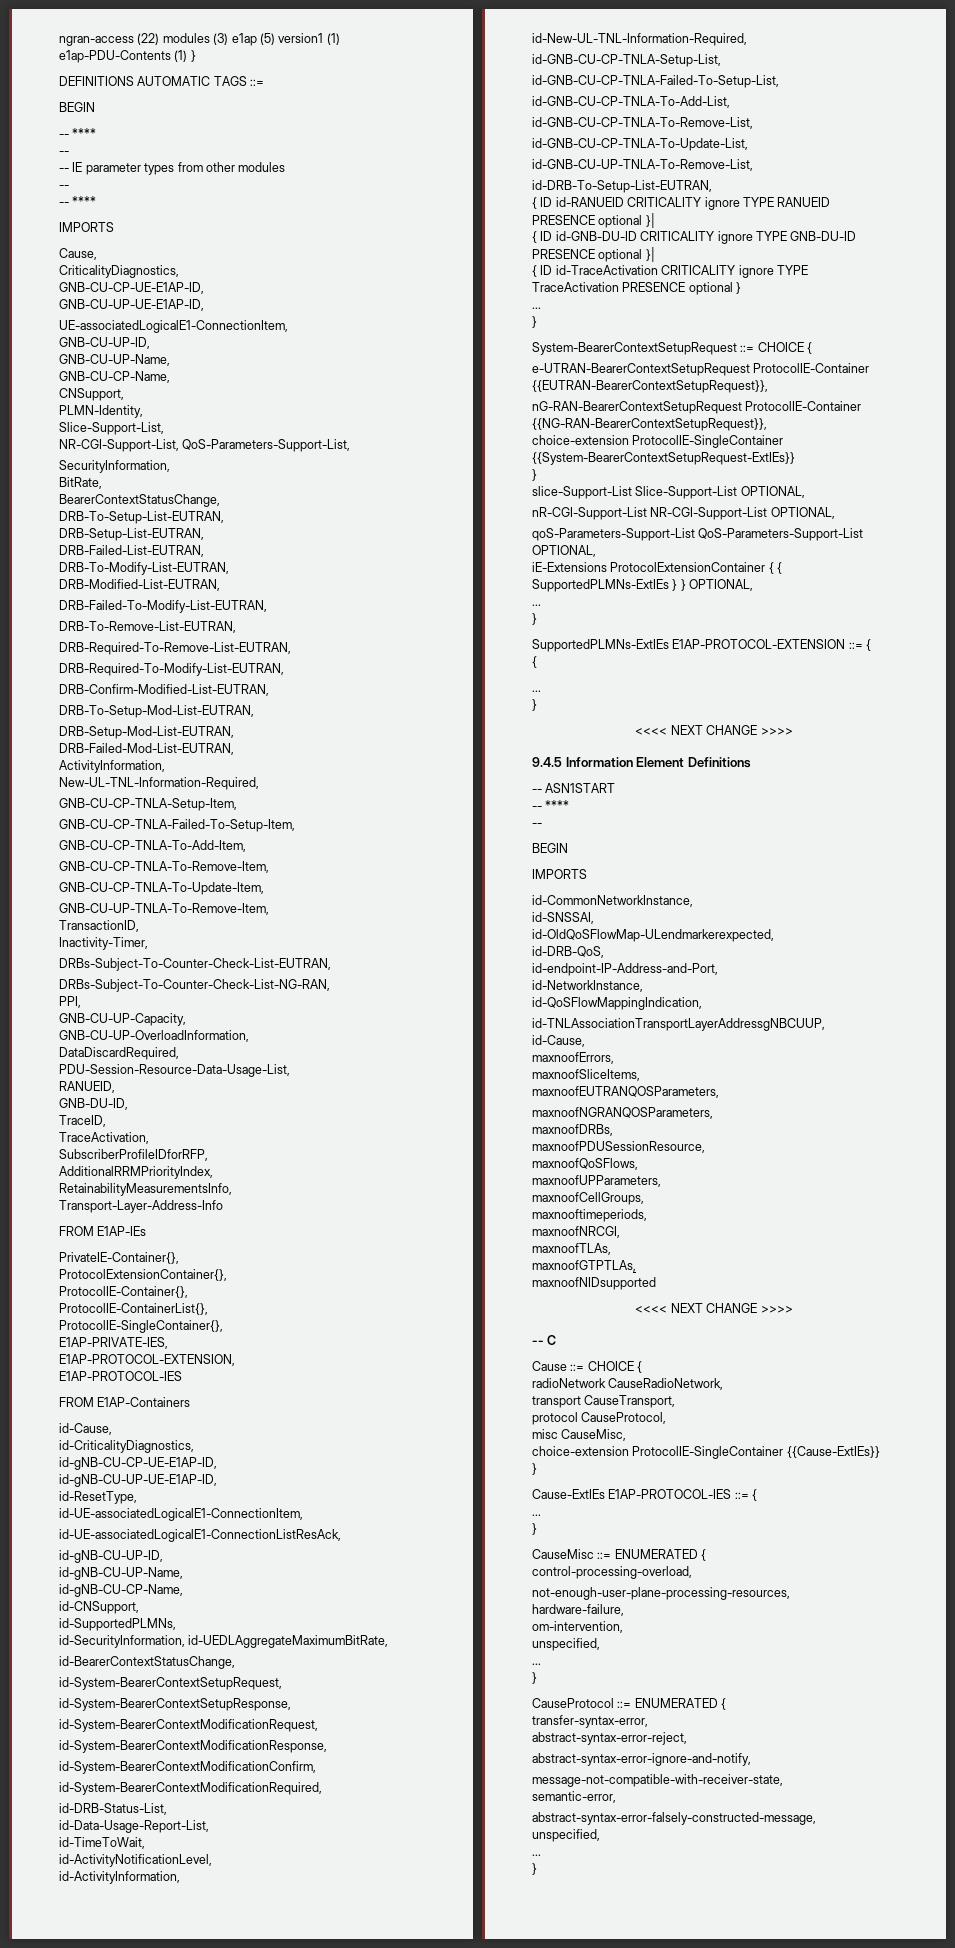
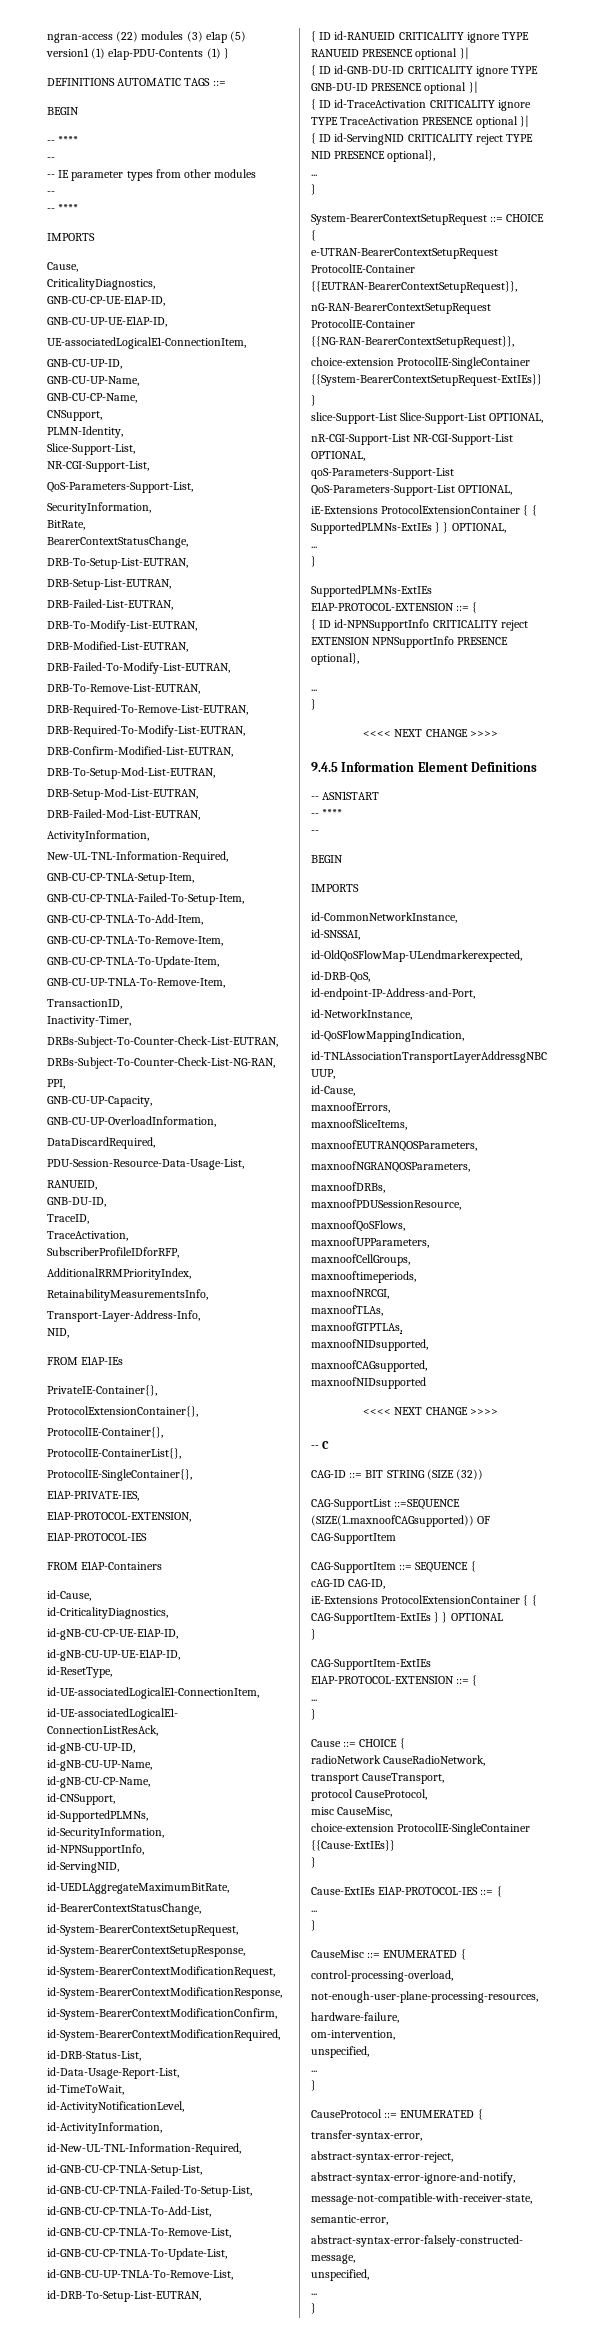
(179, 445) none -> (149, 466) //
[59,1200,223,1213] Transport-Layer-Address-Info -> [47,1310,200,1322] [47,1328,69,1338] Transport-Layer-Address-Info, // NID,
(185, 1641) none -> [47,1844,144,1856] [47,1861,119,1873] // id-NPNSupportInfo, // id-ServingNID, //
[736,282,742,294] } -> [519,115,529,127] [311,133,534,145] [311,150,436,162] }| // { ID id-ServingNID CRITICALITY reject TYPE NID PRESENCE optional},
(537, 662) none -> [319,619,528,631] [311,636,509,648] [311,653,359,665] ID id-NPNSupportInfo CRITICALITY reject EXTENSION NPNSupportInfo PRESENCE optional},
(636, 1266) none -> [311,1339,428,1351] [311,1360,427,1372] // maxnoofNIDsupported, // maxnoofCAGsupported,
(557, 1340) none -> [311,1469,484,1480] [311,1499,461,1510] [311,1515,491,1527] [311,1533,396,1544] [311,1561,476,1573] [311,1579,386,1589] [311,1595,537,1606] [311,1612,503,1624] [311,1629,316,1640] [311,1659,431,1670] [311,1675,478,1686] [311,1699,317,1701] [311,1709,316,1720] // CAG-ID ::= BIT STRING (SIZE (32)) // CAG-SupportList ::=SEQUENCE (SIZE(1..maxnoofCAGsupported)) OF CAG-SupportItem // CAG-SupportItem ::= SEQUENCE { // cAG-ID CAG-ID, // iE-Extensions ProtocolExtensionContainer { { CAG-SupportItem-ExtIEs } } OPTIONAL // } // CAG-SupportItem-ExtIEs E1AP-PROTOCOL-EXTENSION ::= { // ... // }

